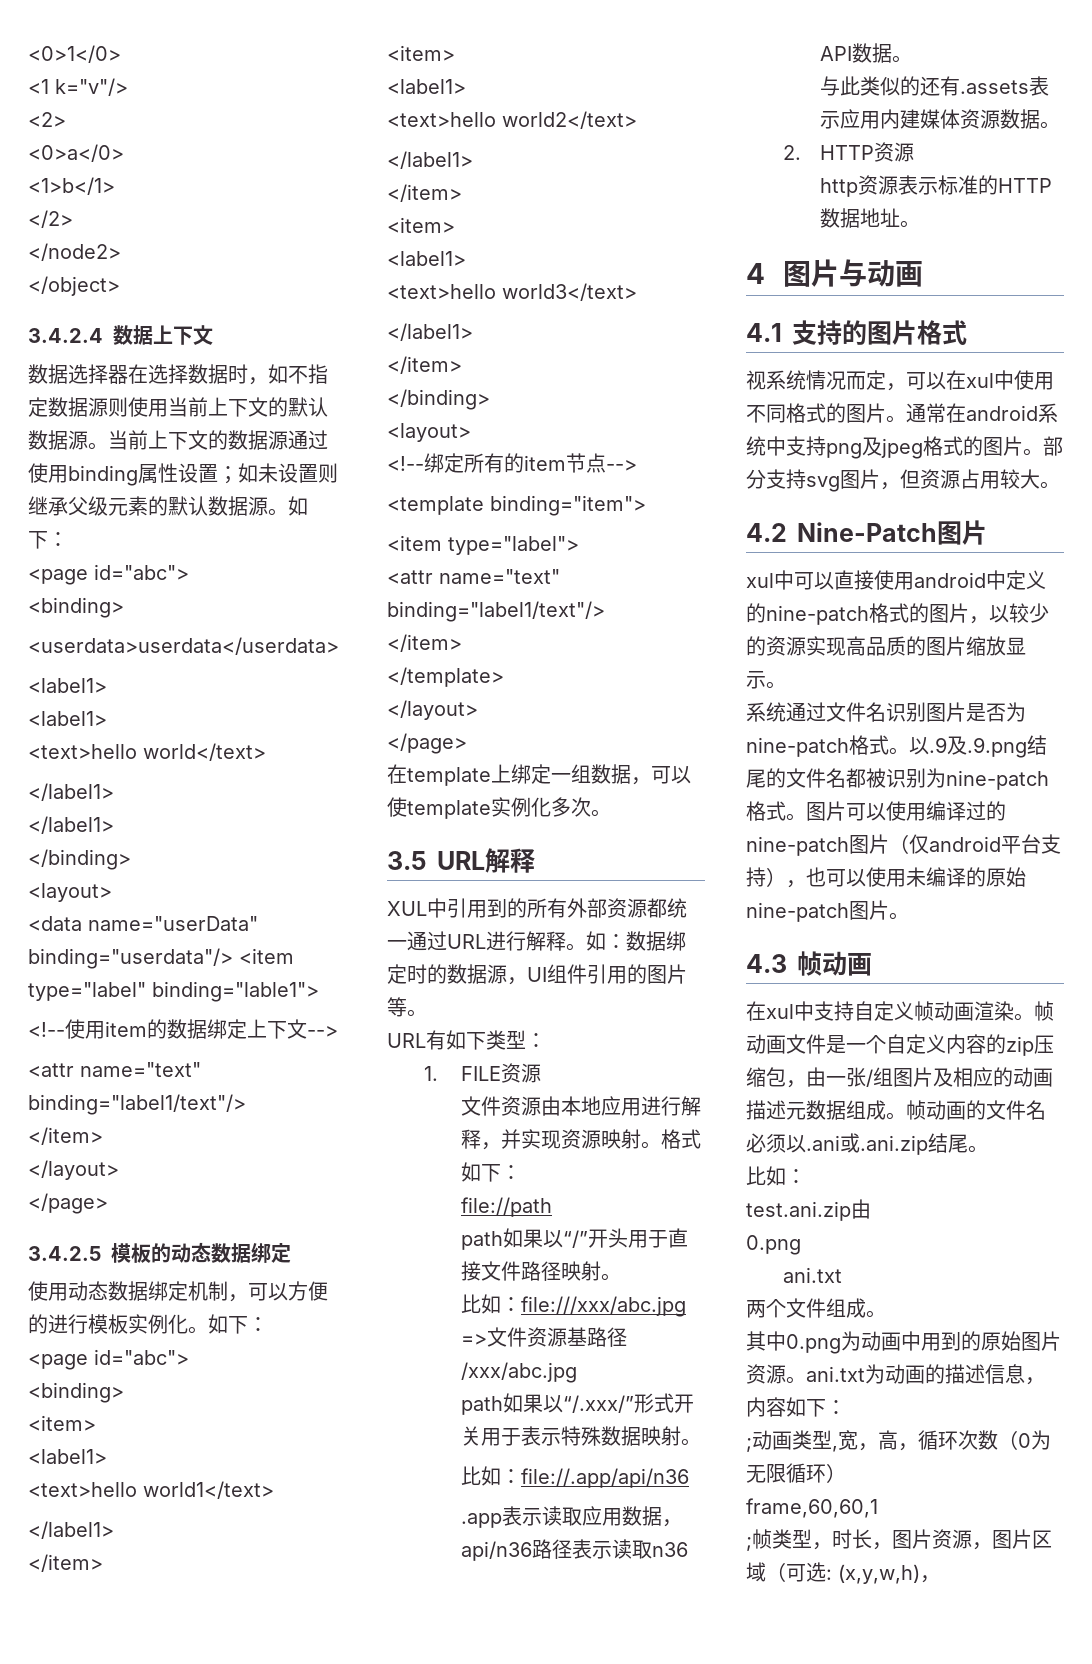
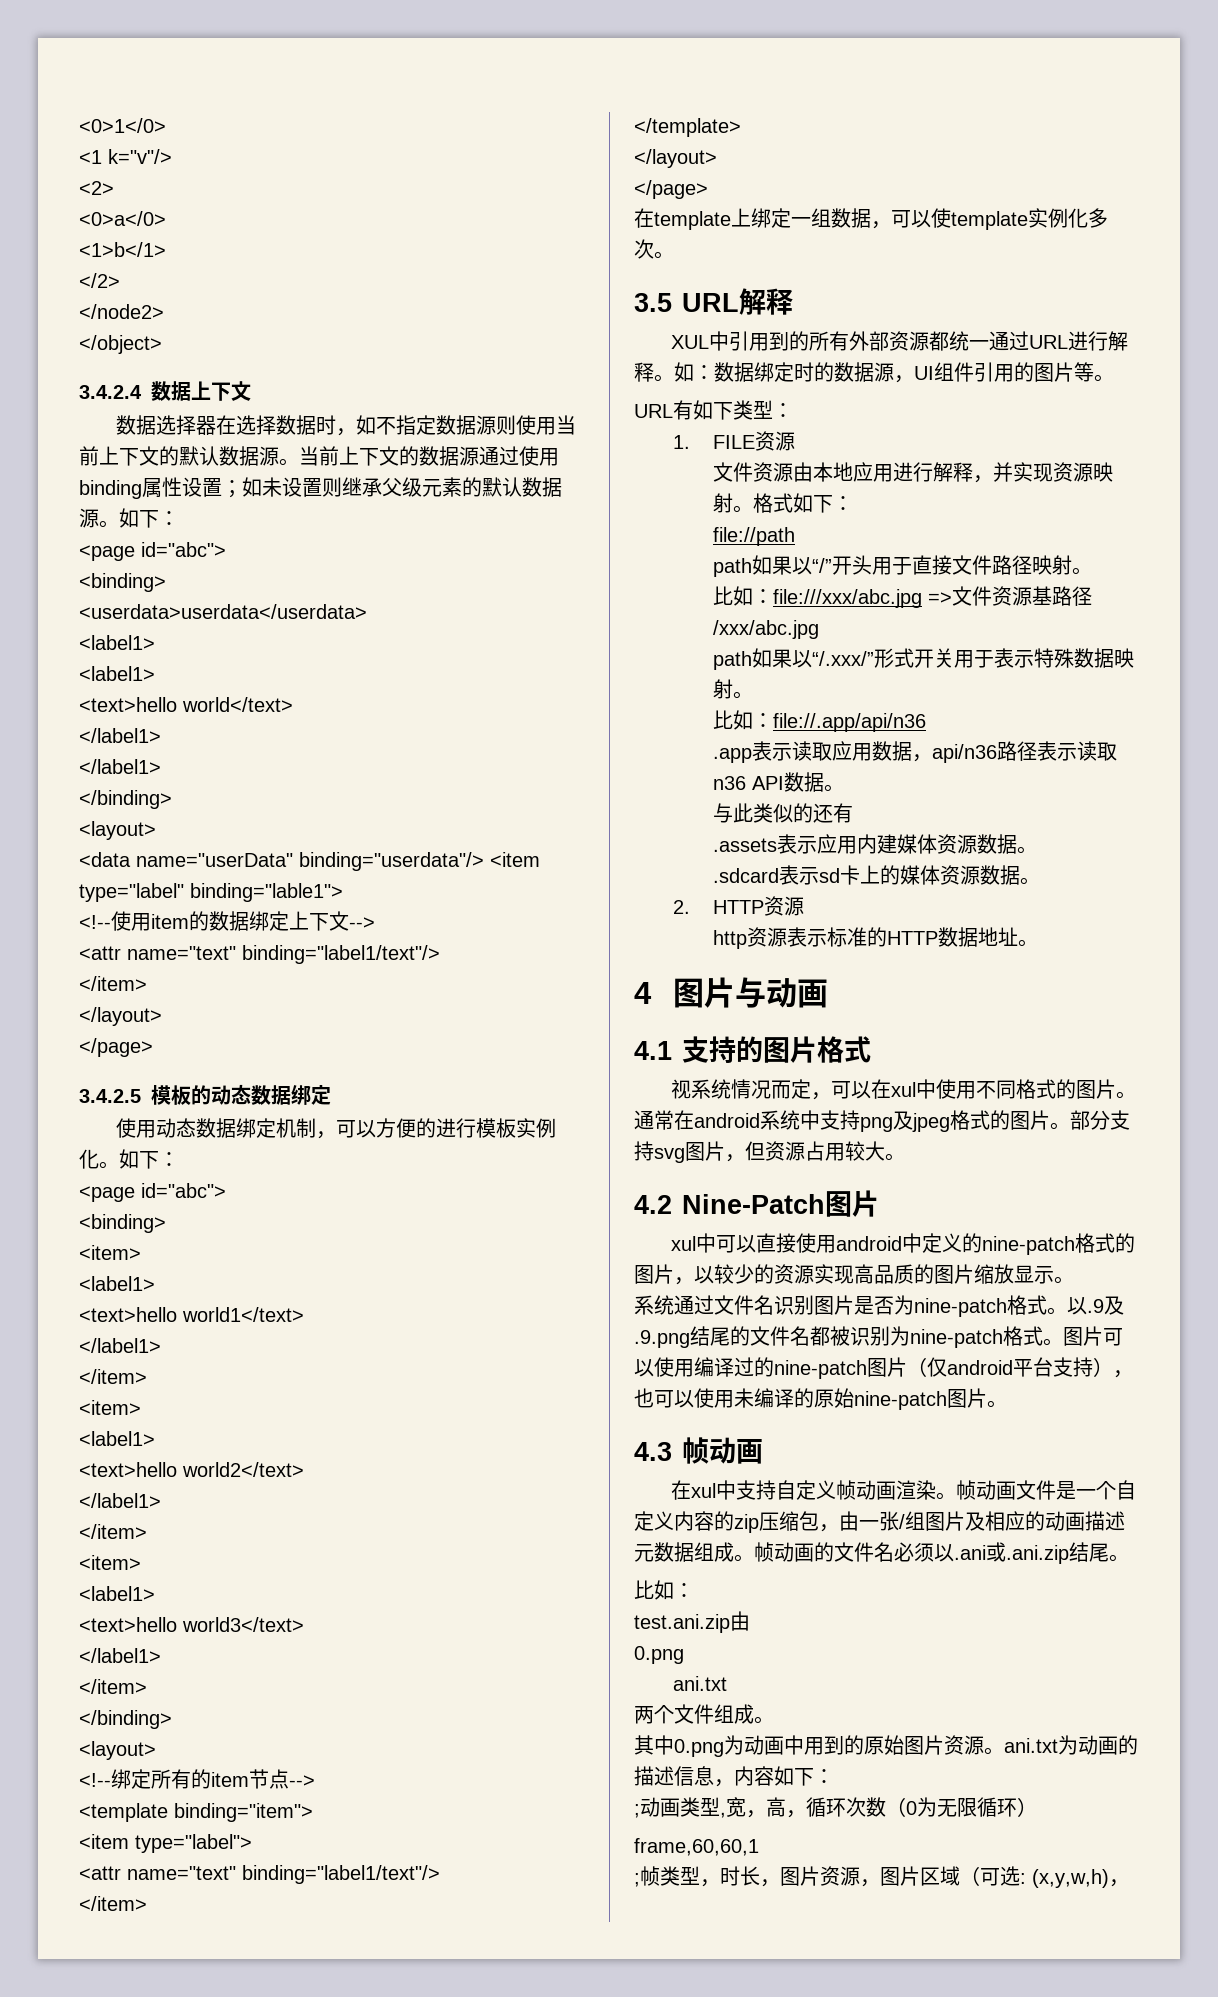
(961, 86) none -> (853, 813) //
(1061, 125) none -> [712,865,1040,885] // .sdcard表示sd卡上的媒体资源数据。

